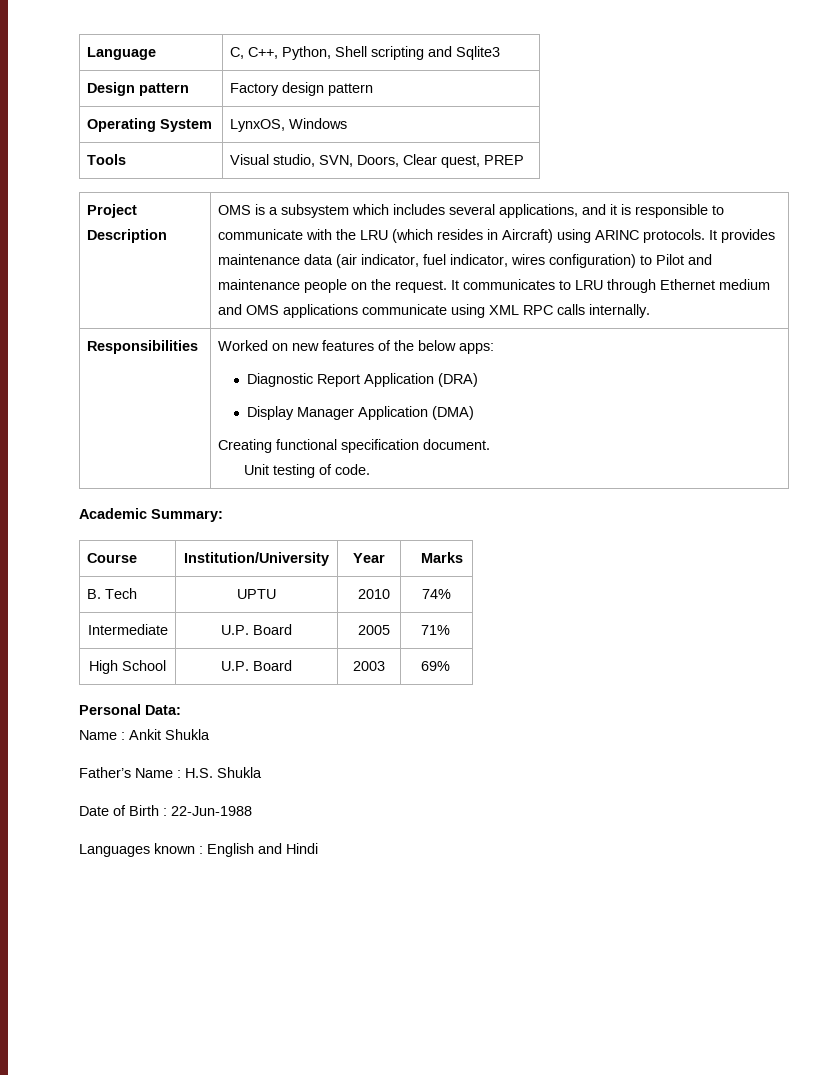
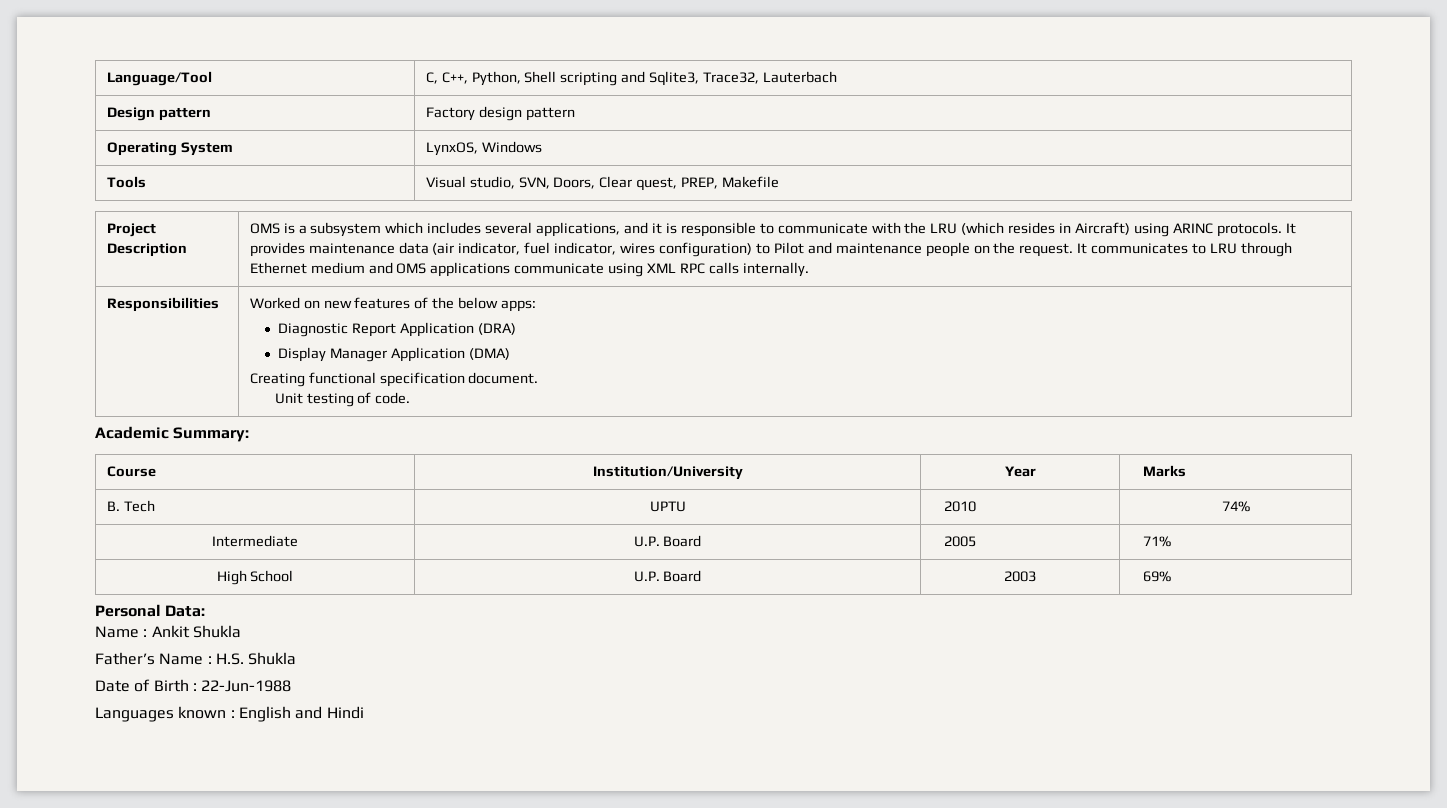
[86,47,156,60] Language -> [106,71,212,86] Language/Tool
[455,46,500,60] Sqlite3 -> [649,71,838,86] Sqlite3, Trace32, Lauterbach
[483,155,524,165] PREP -> [681,176,780,189] PREP, Makefile

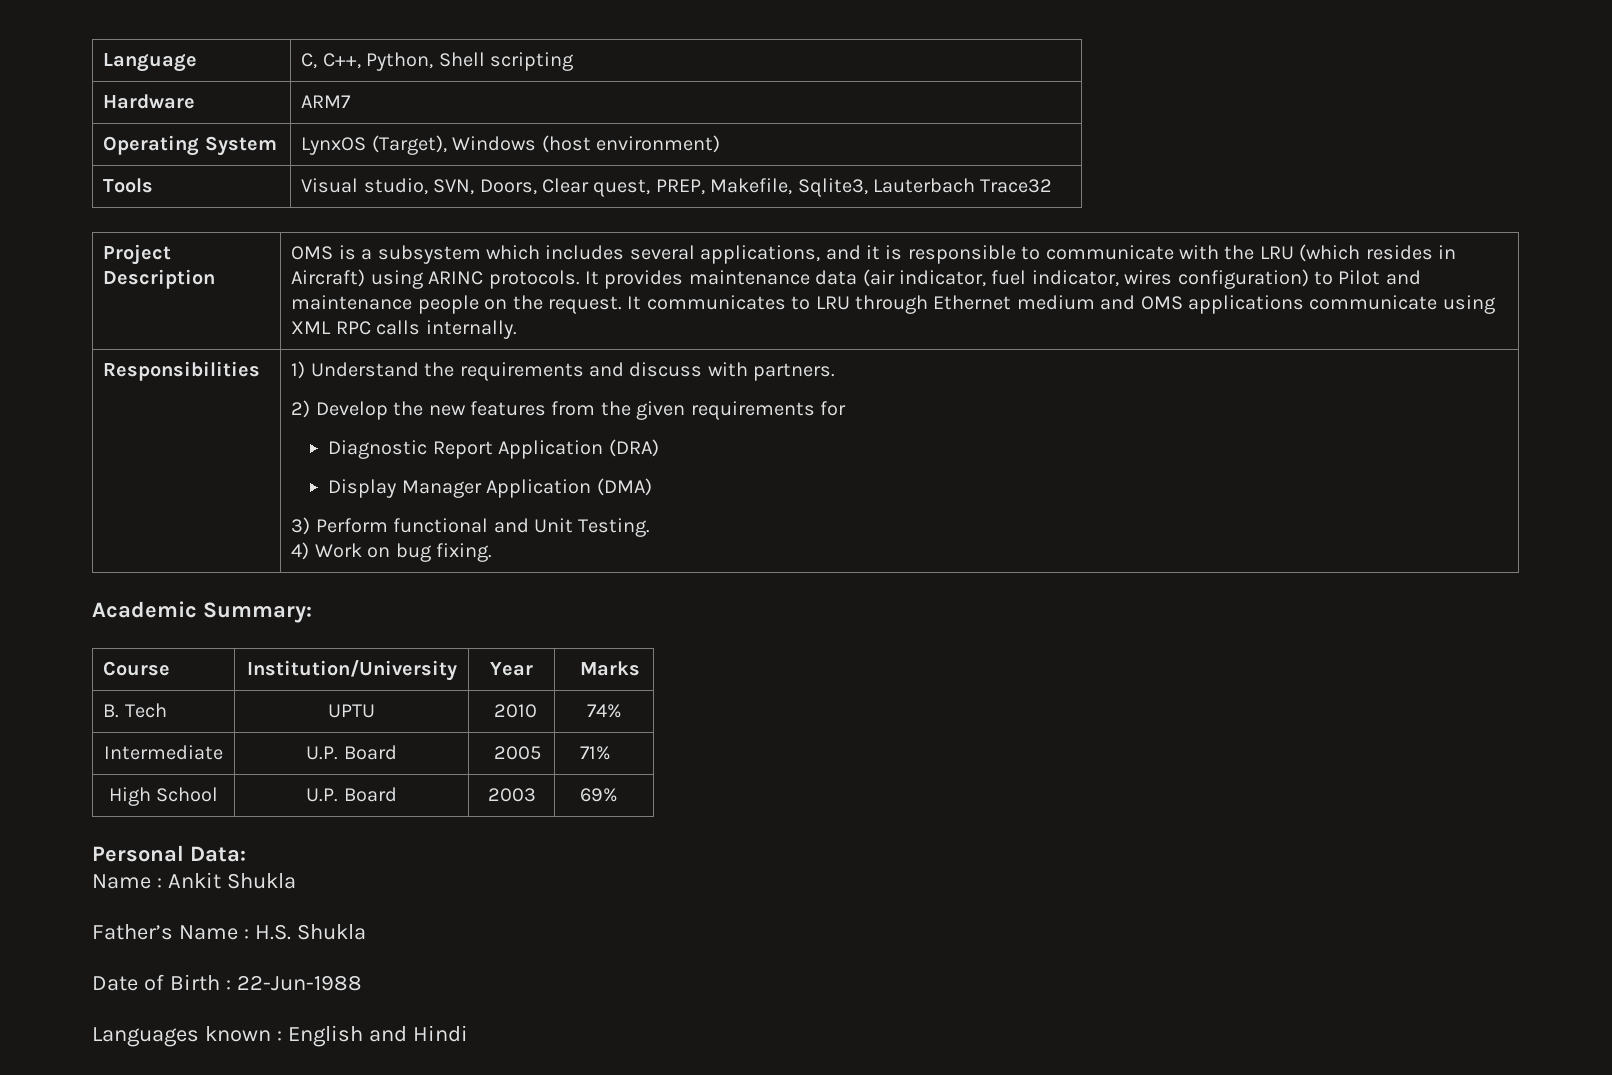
[106,71,212,86] Language/Tool -> [103,53,198,72] Language
[621,71,838,86] [106,107,211,121] [425,106,575,121] and Sqlite3, Trace32, Lauterbach // Design pattern | Factory design pattern -> [103,94,196,109] [301,95,352,108] // Hardware | ARM7
[425,142,478,156] LynxOS, -> [301,135,447,155] LynxOS (Target),
(542, 147) none -> [541,135,721,153] (host environment)
[722,176,780,188] Makefile -> [710,178,1053,197] Makefile, Sqlite3, Lauterbach Trace32
[249,297,537,312] Worked on new features of the below apps: -> [291,361,836,381] [291,400,847,420] 1) Understand the requirements and discuss with partners. // 2) Develop the new features from the given requirements for
[249,372,539,387] [274,392,411,407] Creating functional specification document. // Unit testing of code. -> [291,517,651,537] [291,542,493,562] 3) Perform functional and Unit Testing. // 4) Work on bug fixing.

